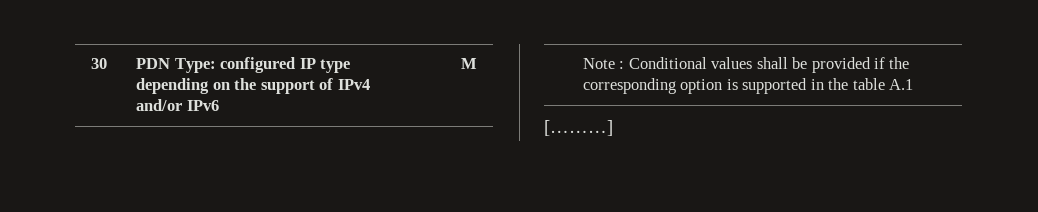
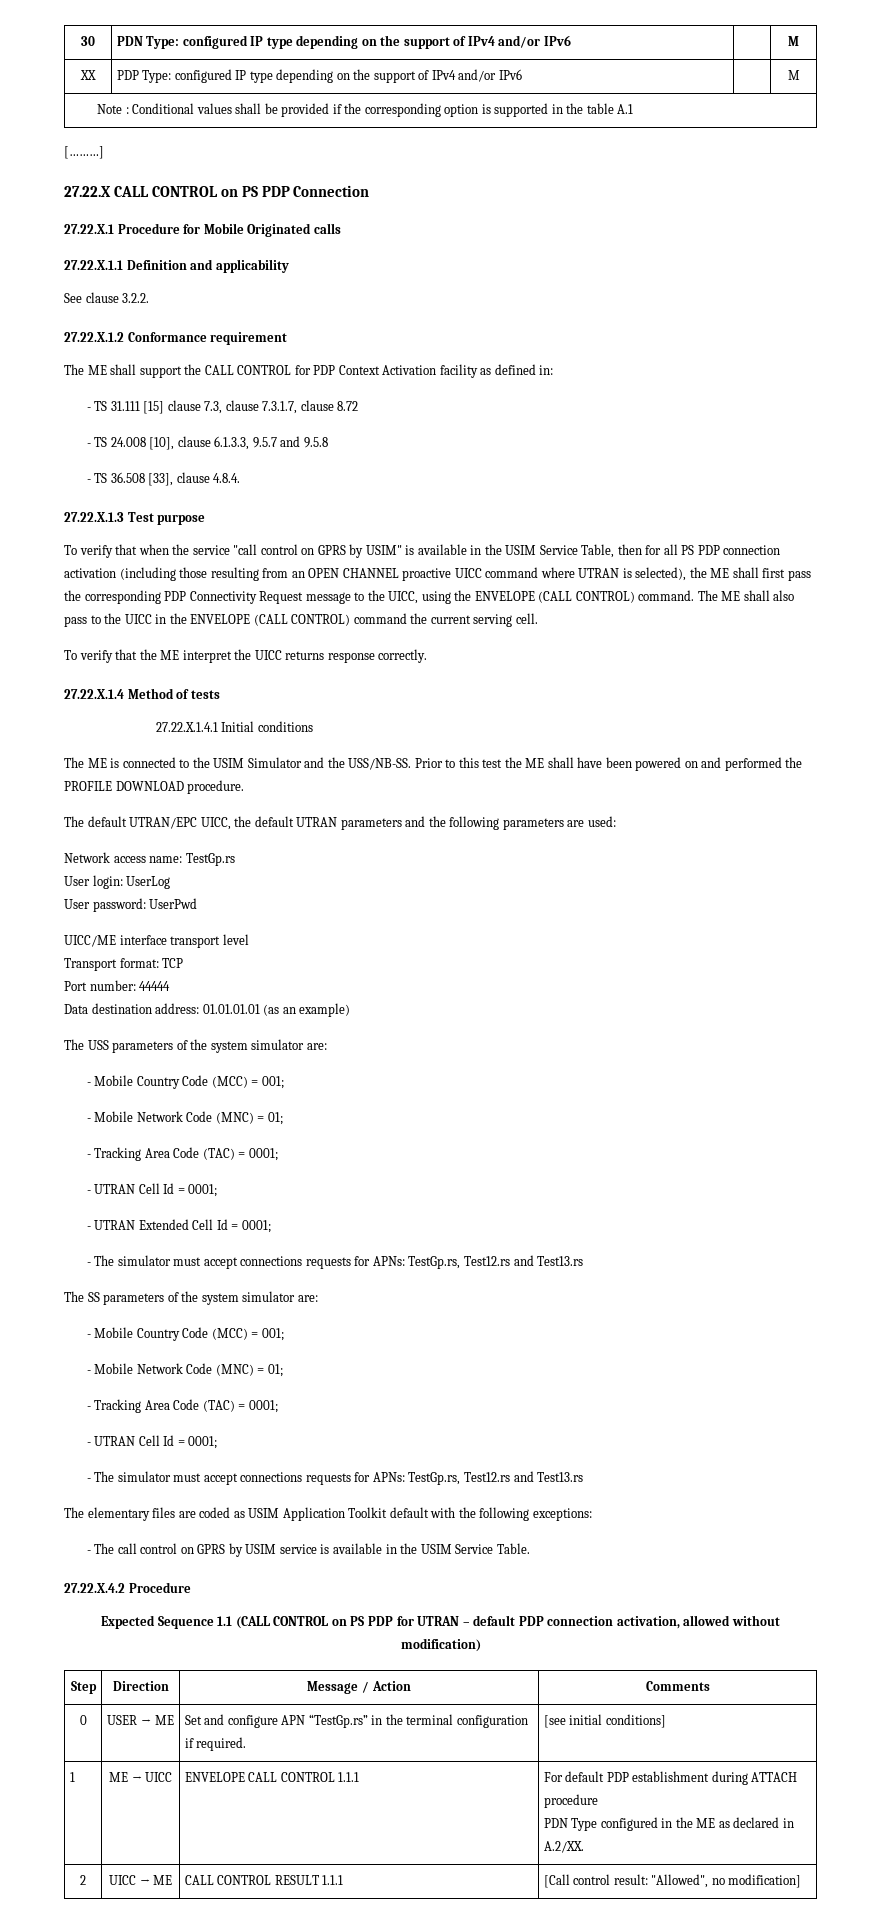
(477, 63) none -> [80,70,96,80] [116,69,522,83] [787,70,800,80] // XX | PDP Type: configured IP type depending on the support of IPv4 and/or IPv6 | | M
(613, 128) none -> [64,185,370,197] [64,223,341,237] [64,259,289,273] [64,292,150,303] [64,332,288,345] [64,364,554,378] [86,400,359,414] [86,436,328,450] [86,472,241,486] [64,512,206,525] [64,544,781,558] [64,567,811,581] [64,590,795,604] [64,613,538,627] [64,649,428,663] [64,688,220,699] [155,721,313,732] [64,757,803,771] [64,780,245,794] [64,816,616,830] [64,852,235,866] [64,875,171,889] [64,898,198,912] [64,934,249,948] [64,958,184,971] [64,980,171,991] [64,1003,351,1017] [64,1039,327,1053] [86,1075,284,1089] [86,1111,283,1125] [86,1147,278,1161] [86,1183,218,1197] [86,1219,271,1233] [86,1255,584,1269] [64,1291,318,1305] [86,1327,284,1341] [86,1363,283,1377] [86,1399,278,1413] [86,1435,218,1449] [86,1471,584,1485] [64,1507,592,1521] [86,1543,530,1557] [64,1582,191,1593] [101,1615,780,1629] [400,1638,481,1652] [70,1681,97,1694] [112,1681,169,1691] [307,1681,411,1694] [645,1681,710,1691] [79,1715,87,1725] [107,1715,174,1725] [184,1714,528,1728] [184,1737,247,1751] [543,1714,666,1728] [69,1772,75,1782] [108,1772,173,1782] [184,1772,360,1782] [543,1771,798,1785] [543,1794,598,1808] [543,1817,794,1831] [543,1841,584,1853] [80,1875,86,1885] [108,1875,173,1885] [184,1875,344,1885] [543,1874,802,1888] // 27.22.X CALL CONTROL on PS PDP Connection // 27.22.X.1 Procedure for Mobile Originated calls // 27.22.X.1.1 Definition and applicability // See clause 3.2.2. // 27.22.X.1.2 Conformance requirement // The ME shall support the CALL CONTROL for PDP Context Activation facility as defined in: // - TS 31.111 [15] clause 7.3, clause 7.3.1.7, clause 8.72 // - TS 24.008 [10], clause 6.1.3.3, 9.5.7 and 9.5.8 // - TS 36.508 [33], clause 4.8.4. // 27.22.X.1.3 Test purpose // To verify that when the service "call control on GPRS by USIM" is available in the USIM Service Table, then for all PS PDP connection activation (including those resulting from an OPEN CHANNEL proactive UICC command where UTRAN is selected), the ME shall first pass the corresponding PDP Connectivity Request message to the UICC, using the ENVELOPE (CALL CONTROL) command. The ME shall also pass to the UICC in the ENVELOPE (CALL CONTROL) command the current serving cell. // To verify that the ME interpret the UICC returns response correctly. // 27.22.X.1.4 Method of tests // 27.22.X.1.4.1 Initial conditions // The ME is connected to the USIM Simulator and the USS/NB-SS. Prior to this test the ME shall have been powered on and performed the PROFILE DOWNLOAD procedure. // The default UTRAN/EPC UICC, the default UTRAN parameters and the following parameters are used: // Network access name: TestGp.rs // User login: UserLog // User password: UserPwd // UICC/ME interface transport level // Transport format: TCP // Port number: 44444 // Data destination address: 01.01.01.01 (as an example) // The USS parameters of the system simulator are: // - Mobile Country Code (MCC) = 001; // - Mobile Network Code (MNC) = 01; // - Tracking Area Code (TAC) = 0001; // - UTRAN Cell Id = 0001; // - UTRAN Extended Cell Id = 0001; // - The simulator must accept connections requests for APNs: TestGp.rs, Test12.rs and Test13.rs // The SS parameters of the system simulator are: // - Mobile Country Code (MCC) = 001; // - Mobile Network Code (MNC) = 01; // - Tracking Area Code (TAC) = 0001; // - UTRAN Cell Id = 0001; // - The simulator must accept connections requests for APNs: TestGp.rs, Test12.rs and Test13.rs // The elementary files are coded as USIM Application Toolkit default with the following exceptions: // - The call control on GPRS by USIM service is available in the USIM Service Table. // 27.22.X.4.2 Procedure // Expected Sequence 1.1 (CALL CONTROL on PS PDP for UTRAN – default PDP connection activation, allowed without modification) // Step | Direction | Message / Action | Comments // 0 | USER → ME | Set and configure APN “TestGp.rs” in the terminal configuration if required. | [see initial conditions] // 1 | ME → UICC | ENVELOPE CALL CONTROL 1.1.1 | For default PDP establishment during ATTACH procedure // PDN Type configured in the ME as declared in A.2/XX. // 2 | UICC → ME | CALL CONTROL RESULT 1.1.1 | [Call control result: "Allowed", no modification]

